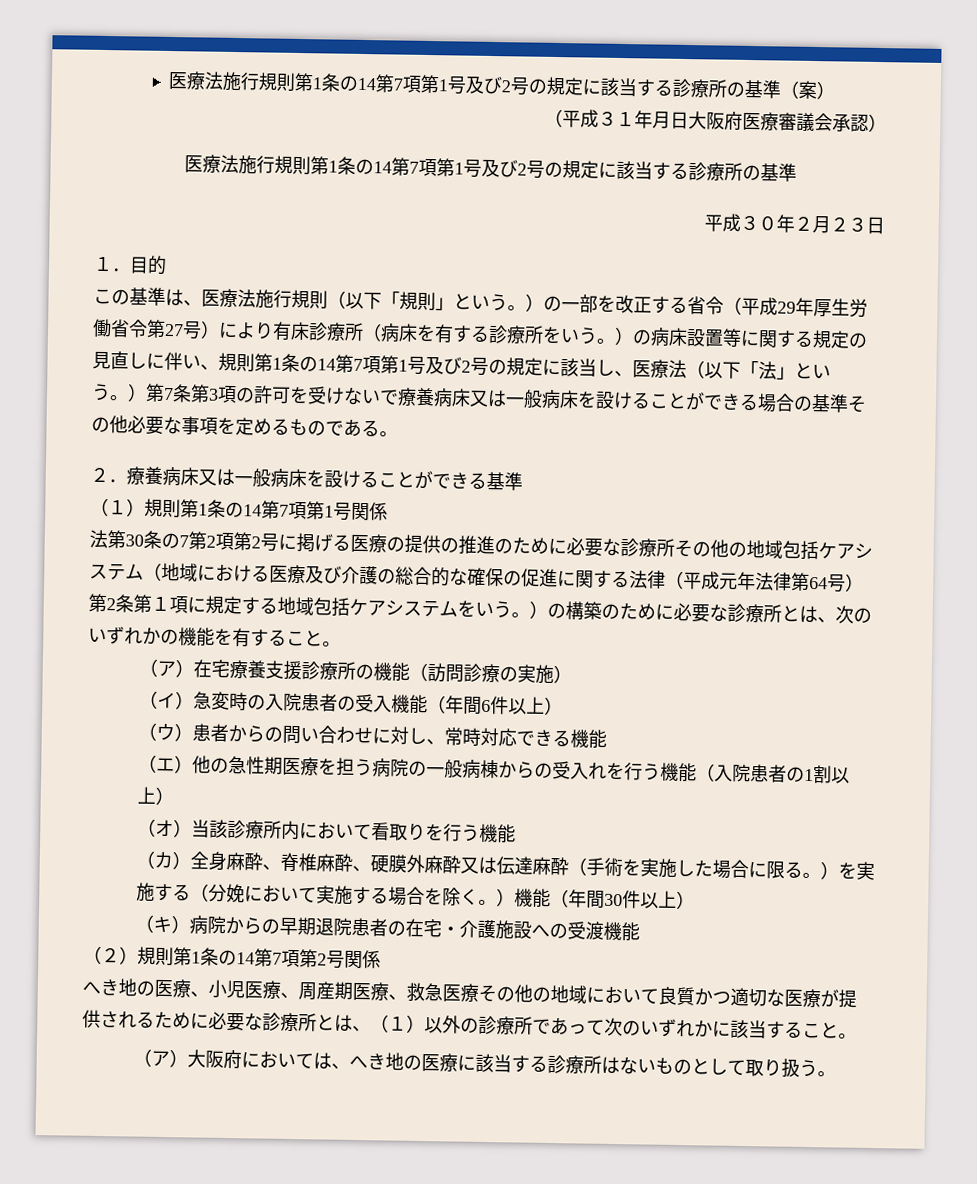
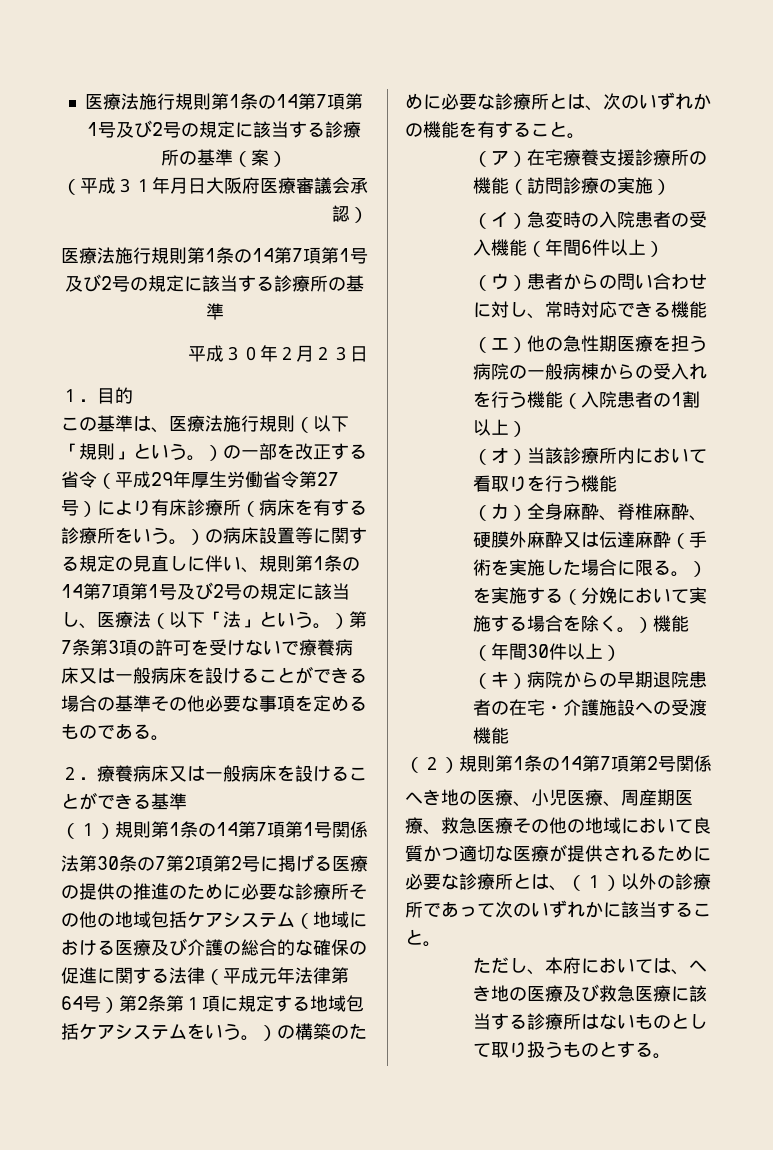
[132,1048,224,1068] （ア）大阪 -> [472,957,563,975] ただし、本
(458, 1062) none -> [562,984,671,1002] 及び救急医療
(818, 1068) none -> [562,1041,653,1058] ものとする

